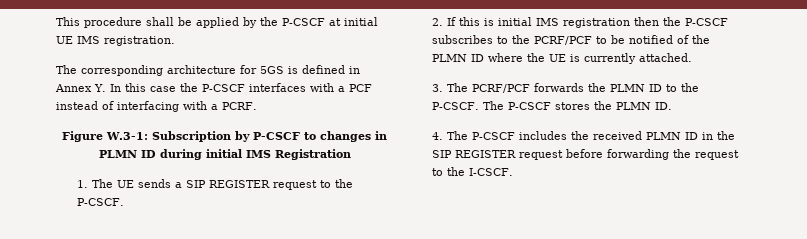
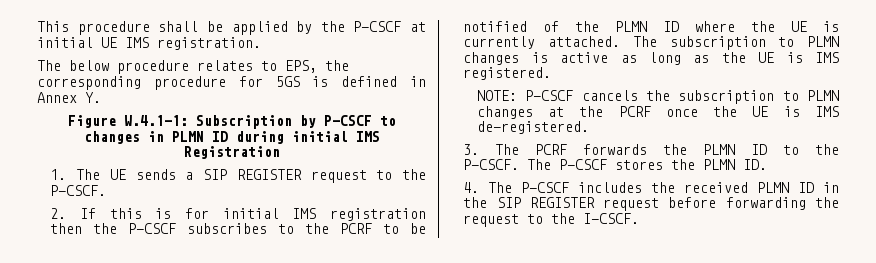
[81,65,236,76] corresponding architecture -> [69,60,349,74] [37,76,226,90] below procedure relates to EPS, the corresponding procedure
[109,83,372,92] [56,101,257,112] In this case the P-CSCF interfaces with a PCF instead of interfacing with a PCRF. -> (101, 97) none
[106,132,149,140] W.3-1: -> [123,115,188,126] W.4.1-1:
(494, 22) none -> [185,208,210,219] for
[533,36,592,45] PCRF/PCF -> [340,223,373,234] PCRF
(692, 57) none -> [632,36,839,50] [463,52,839,65] [463,67,552,80] [476,90,839,104] [476,106,839,119] [476,121,589,134] The subscription to PLMN changes is active as long as the UE is IMS registered. // NOTE: P-CSCF cancels the subscription to PLMN changes at the PCRF once the UE is IMS de-registered.
[471,84,530,93] PCRF/PCF -> [535,144,568,155] PCRF

